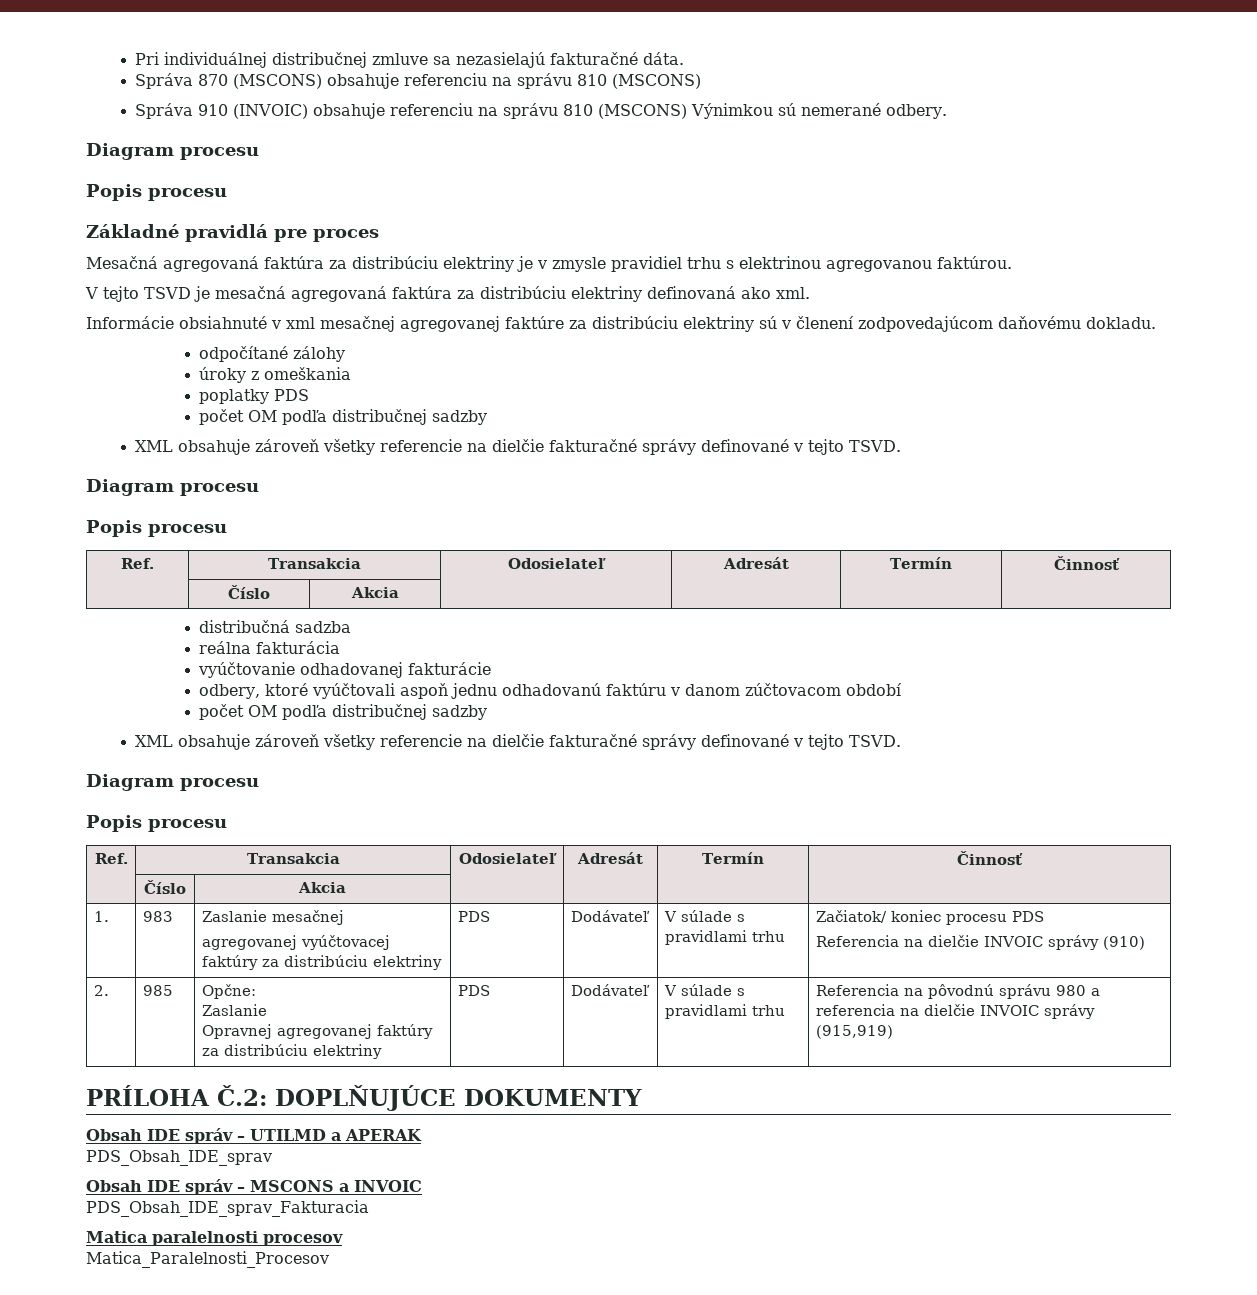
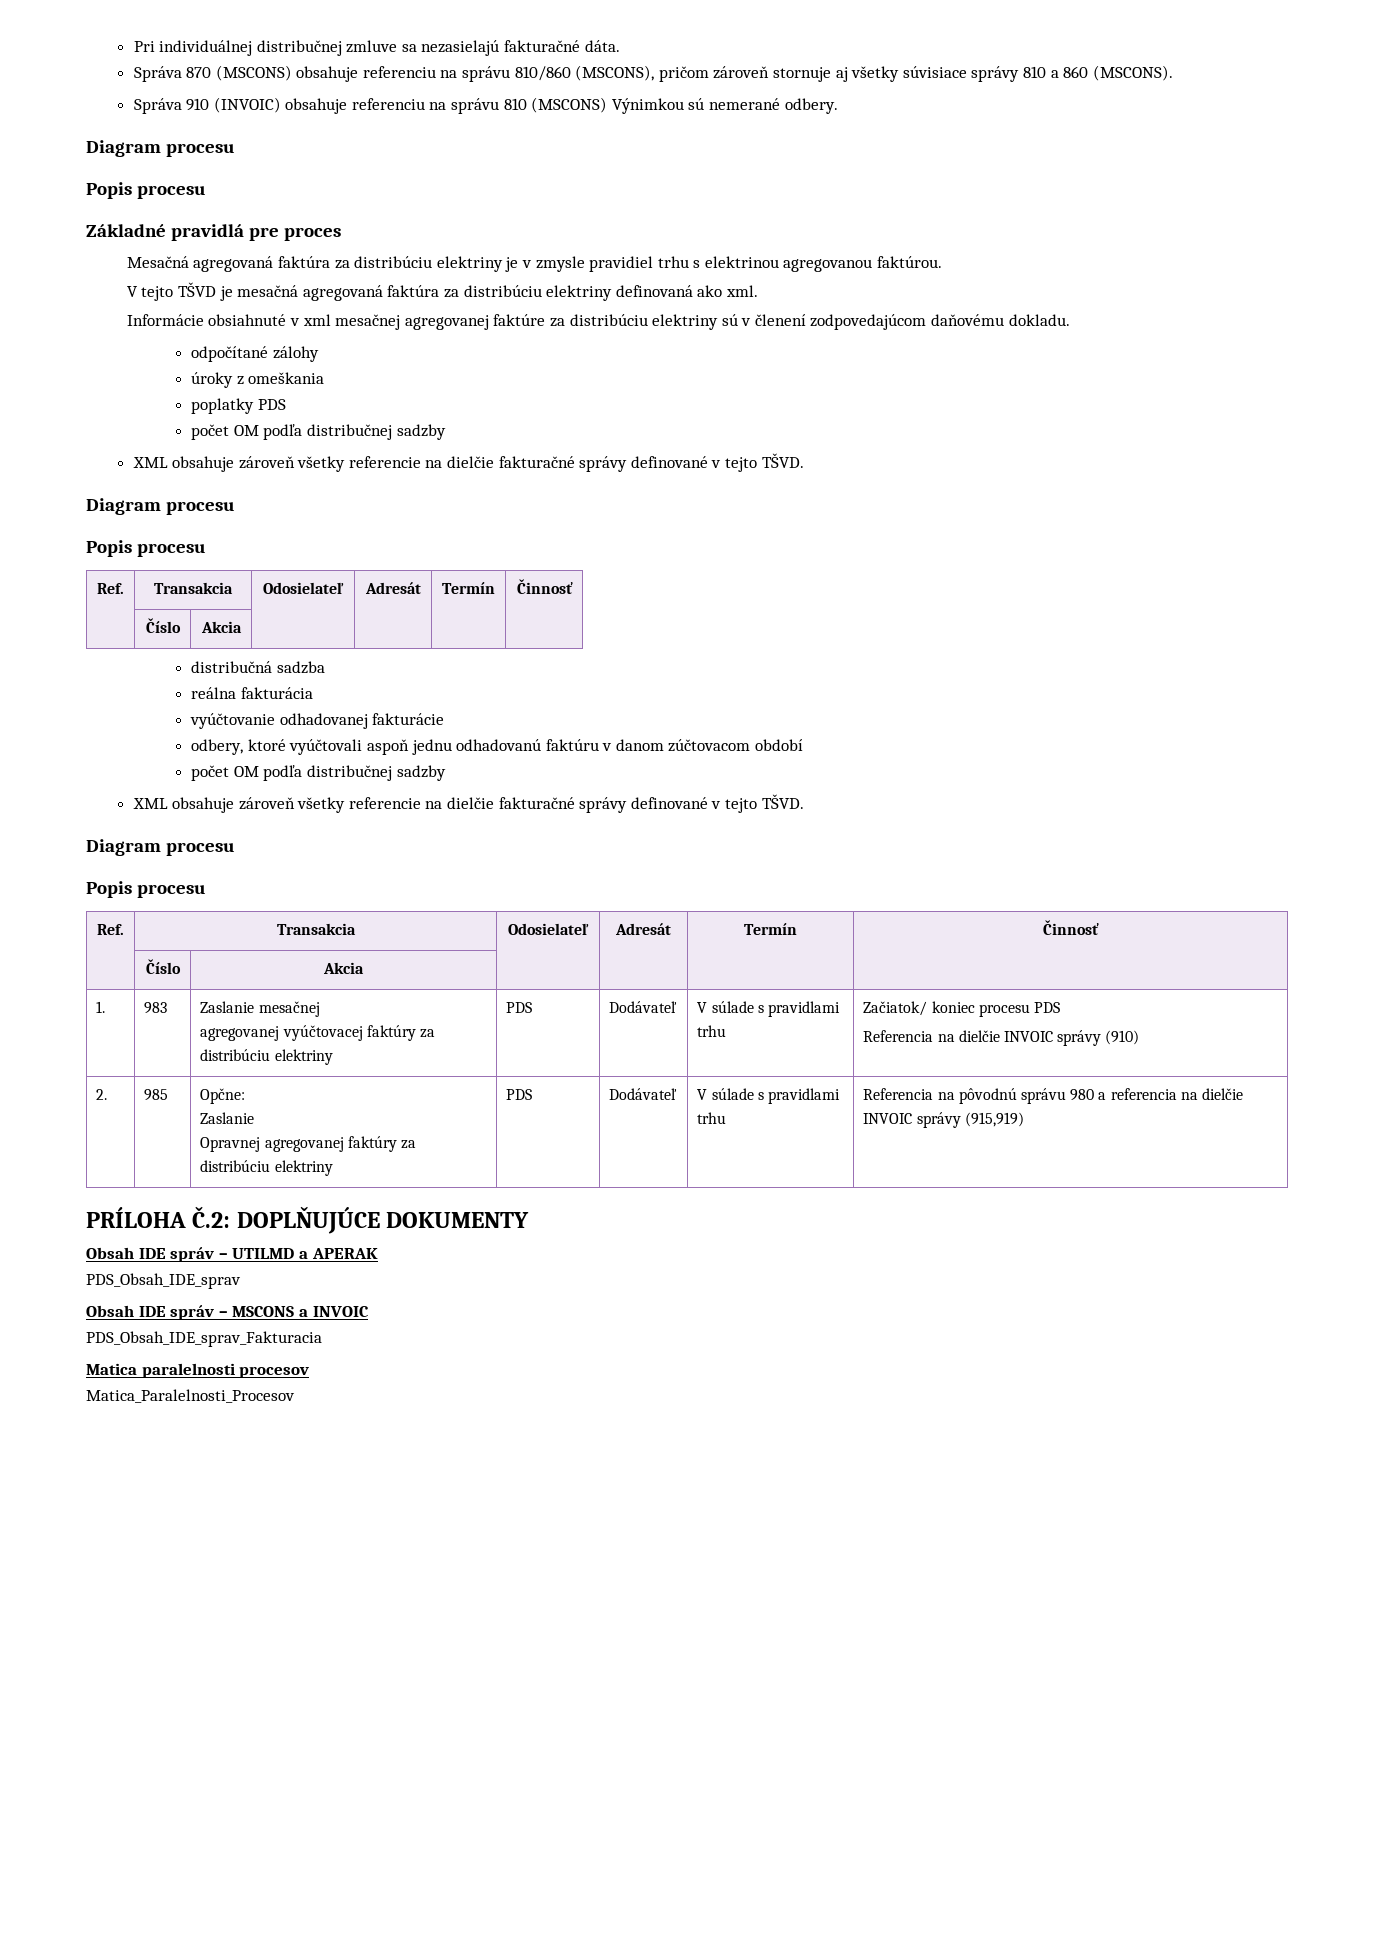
[577,74,702,89] 810 (MSCONS) -> [514,65,1173,82] 810/860 (MSCONS), pričom zároveň stornuje aj všetky súvisiace správy 810 a 860 (MSCONS).
[144,287,191,299] TSVD -> [177,282,216,297] TŠVD
[849,440,902,452] TSVD. -> [761,453,804,468] TŠVD.
[849,735,902,747] TSVD. -> [761,794,804,809] TŠVD.

